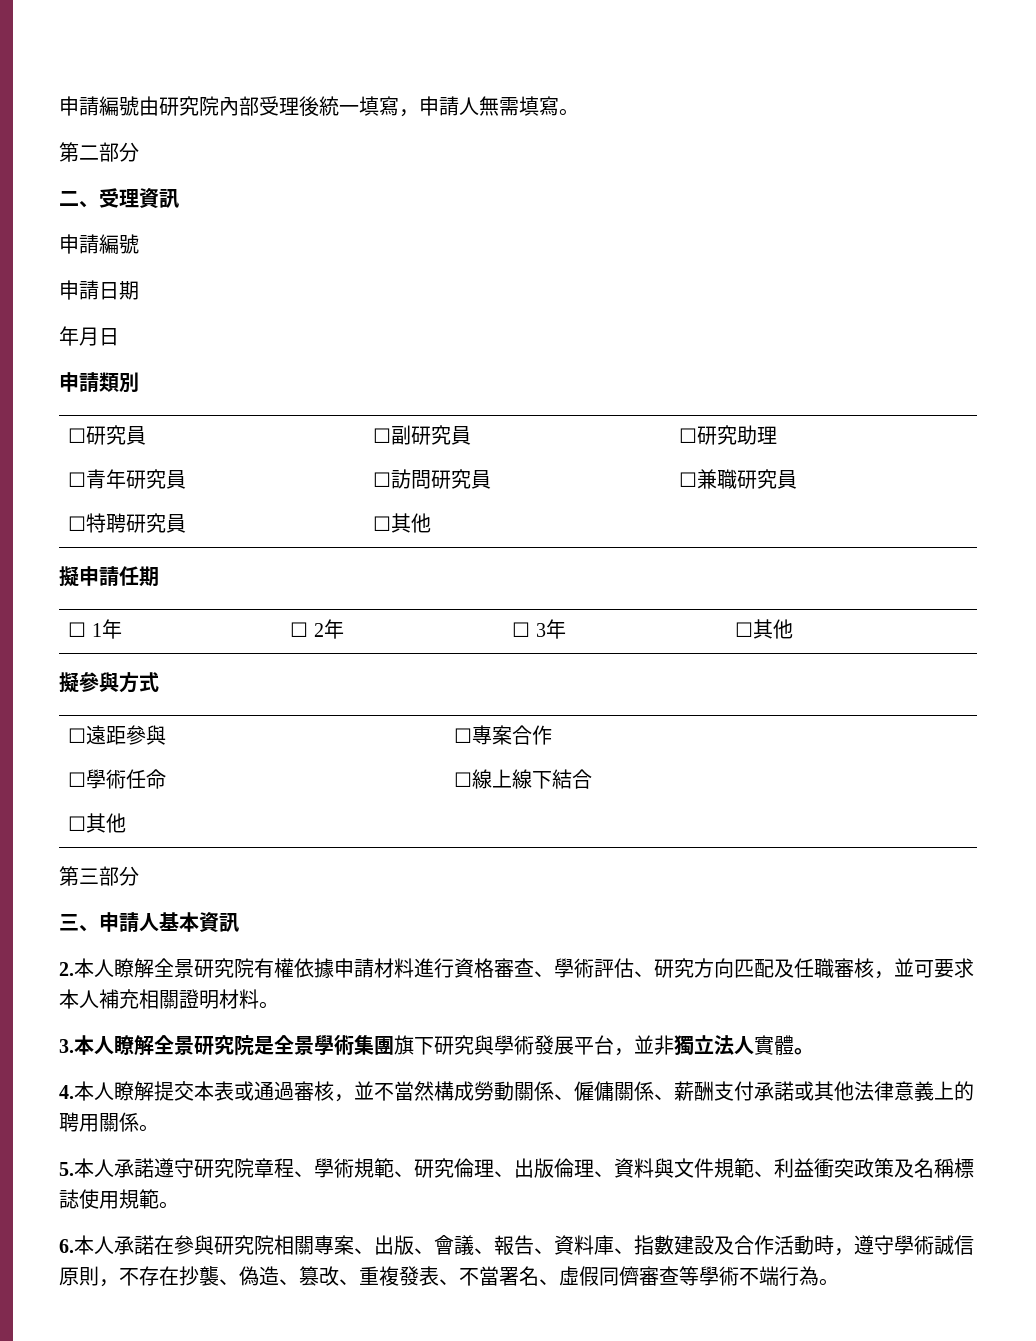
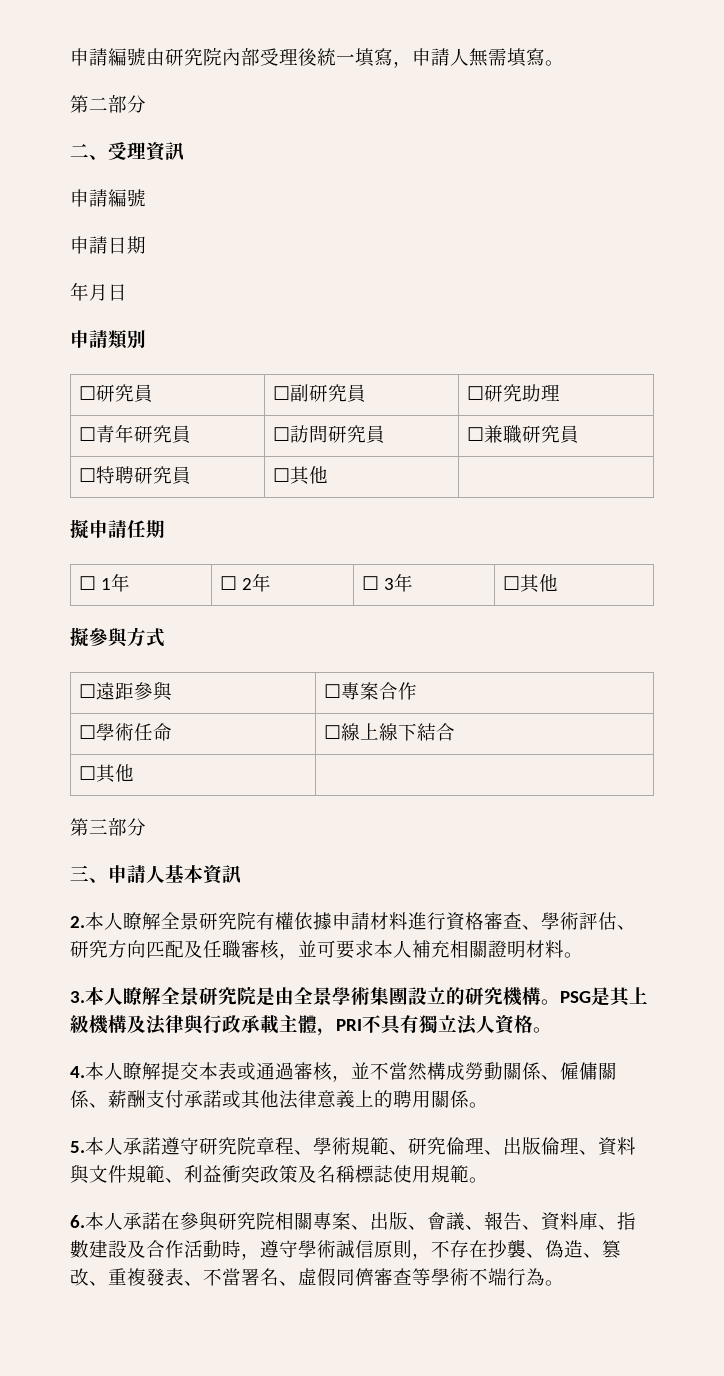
(274, 1045) none -> [275,987,294,1005] 由
[394,1035,674,1056] 旗下研究與學術發展平台，並非 -> [408,987,648,1007] [70,1015,419,1036] 設立的研究機構。PSG是其上級機構及法律與行政承載主體，PRI不具有
[754,1035,794,1055] 實體 -> [495,1015,533,1034] 資格

